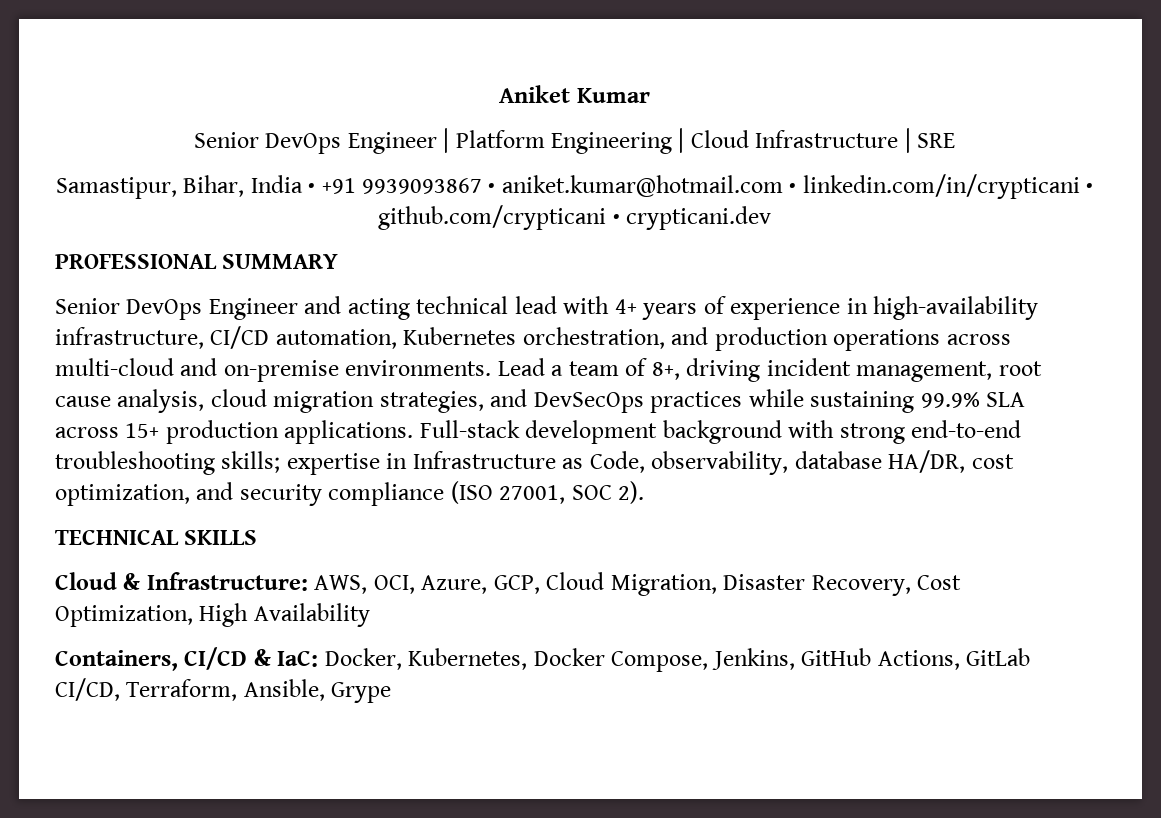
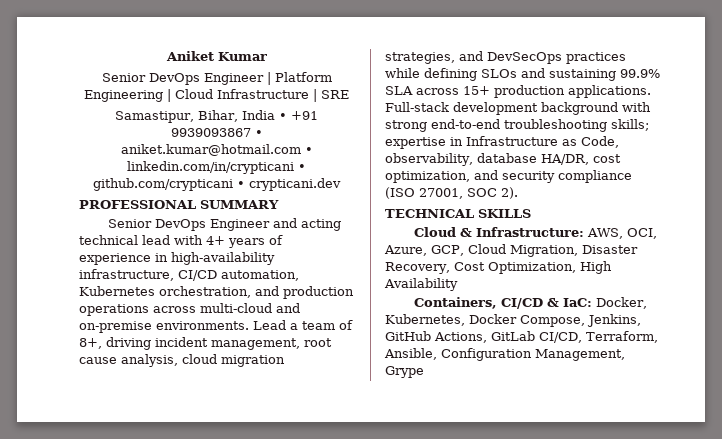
(804, 398) none -> [424,68,545,81] defining SLOs and
(325, 690) none -> [441,348,625,361] Configuration Management,

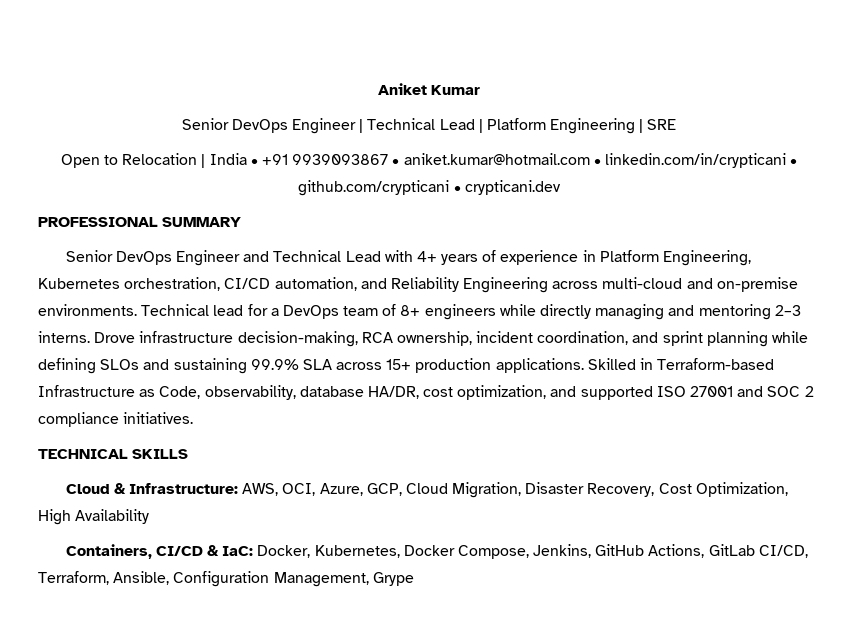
[274,72,332,82] [84,89,349,102] [115,110,238,123] Platform Engineering | Cloud Infrastructure | SRE // Samastipur, Bihar, -> [367,118,677,134] [60,153,206,168] Technical Lead | Platform Engineering | SRE // Open to Relocation |
[301,219,342,231] [79,235,170,245] acting technical lead -> [273,250,381,262] Technical Lead
[171,252,275,265] [79,269,299,281] [79,286,354,299] [79,304,149,316] high-availability infrastructure, CI/CD automation, Kubernetes orchestration, and production operations -> [599,250,751,266] [38,277,549,293] Platform Engineering, Kubernetes orchestration, CI/CD automation, and Reliability Engineering
[253,320,353,330] [79,337,332,350] [79,354,285,367] [385,51,626,64] Lead a team of 8+, driving incident management, root cause analysis, cloud migration strategies, and DevSecOps practices -> [141,304,801,320] [38,331,768,347] Technical lead for a DevOps team of 8+ engineers while directly managing and mentoring 2–3 interns. Drove infrastructure decision-making, RCA ownership, incident coordination, and sprint planning
[385,102,651,115] [385,119,649,132] [385,137,463,149] Full-stack development background with strong end-to-end troubleshooting skills; expertise in -> [587,358,775,370] Skilled in Terraform-based
[502,170,632,183] [385,187,518,199] security compliance (ISO 27001, SOC 2). -> [580,386,814,400] [38,412,194,427] supported ISO 27001 and SOC 2 compliance initiatives.

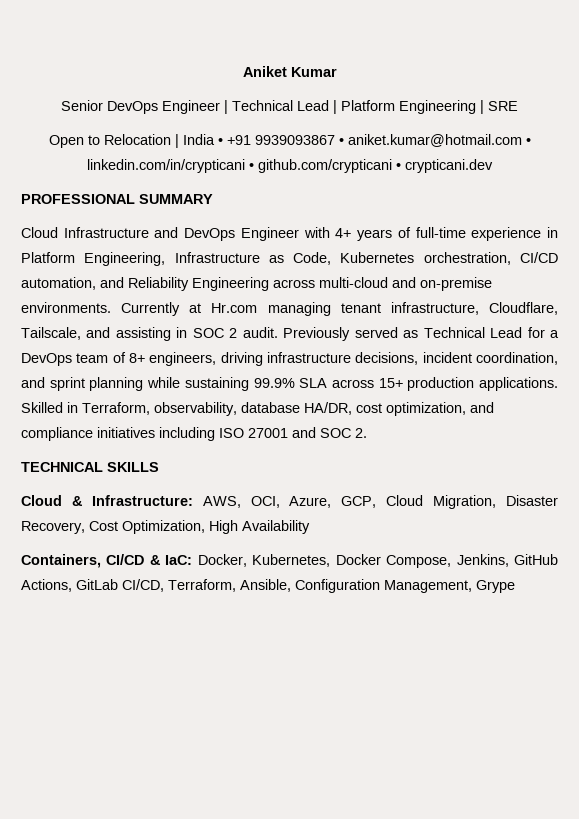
[65,250,381,266] Senior DevOps Engineer and Technical Lead -> [21,227,299,241] Cloud Infrastructure and DevOps Engineer
(497, 256) none -> [415,227,466,238] full-time
(751, 258) none -> [174,252,332,265] Infrastructure as Code,
[141,304,244,316] Technical lead -> [121,302,558,316] [21,327,523,341] Currently at Hr.com managing tenant infrastructure, Cloudflare, Tailscale, and assisting in SOC 2 audit. Previously served as Technical Lead
[424,304,801,320] [38,331,472,347] engineers while directly managing and mentoring 2–3 interns. Drove infrastructure decision-making, RCA ownership, -> [149,352,419,366] engineers, driving infrastructure decisions,
[38,358,170,374] defining SLOs and -> (181, 382) none
[657,358,775,370] [38,385,201,399] Terraform-based Infrastructure as Code, -> [82,402,150,415] Terraform,
[580,386,653,400] supported -> [21,427,215,441] compliance initiatives including
[804,386,814,397] [38,412,194,427] 2 compliance initiatives. -> [355,428,367,438] 2.

